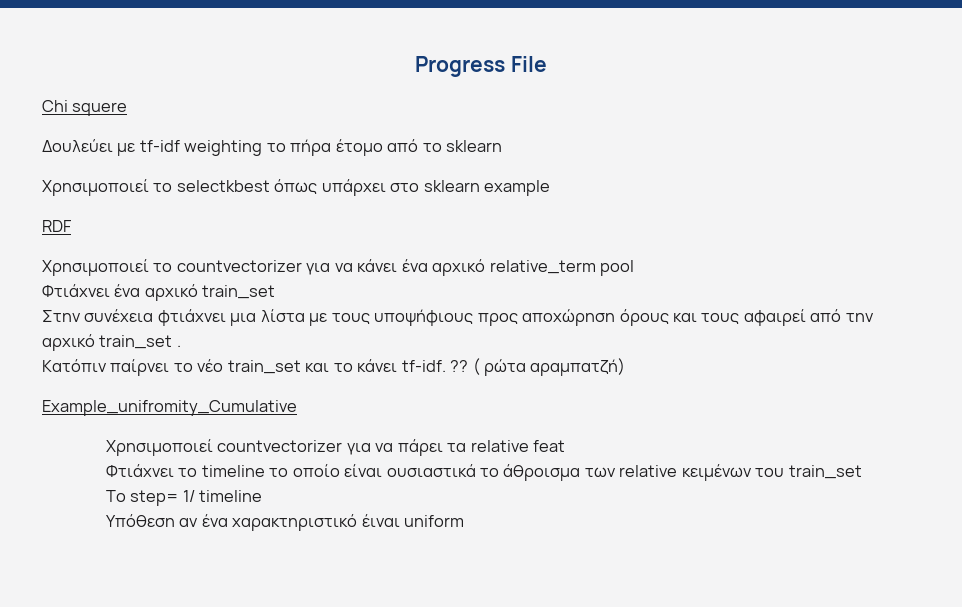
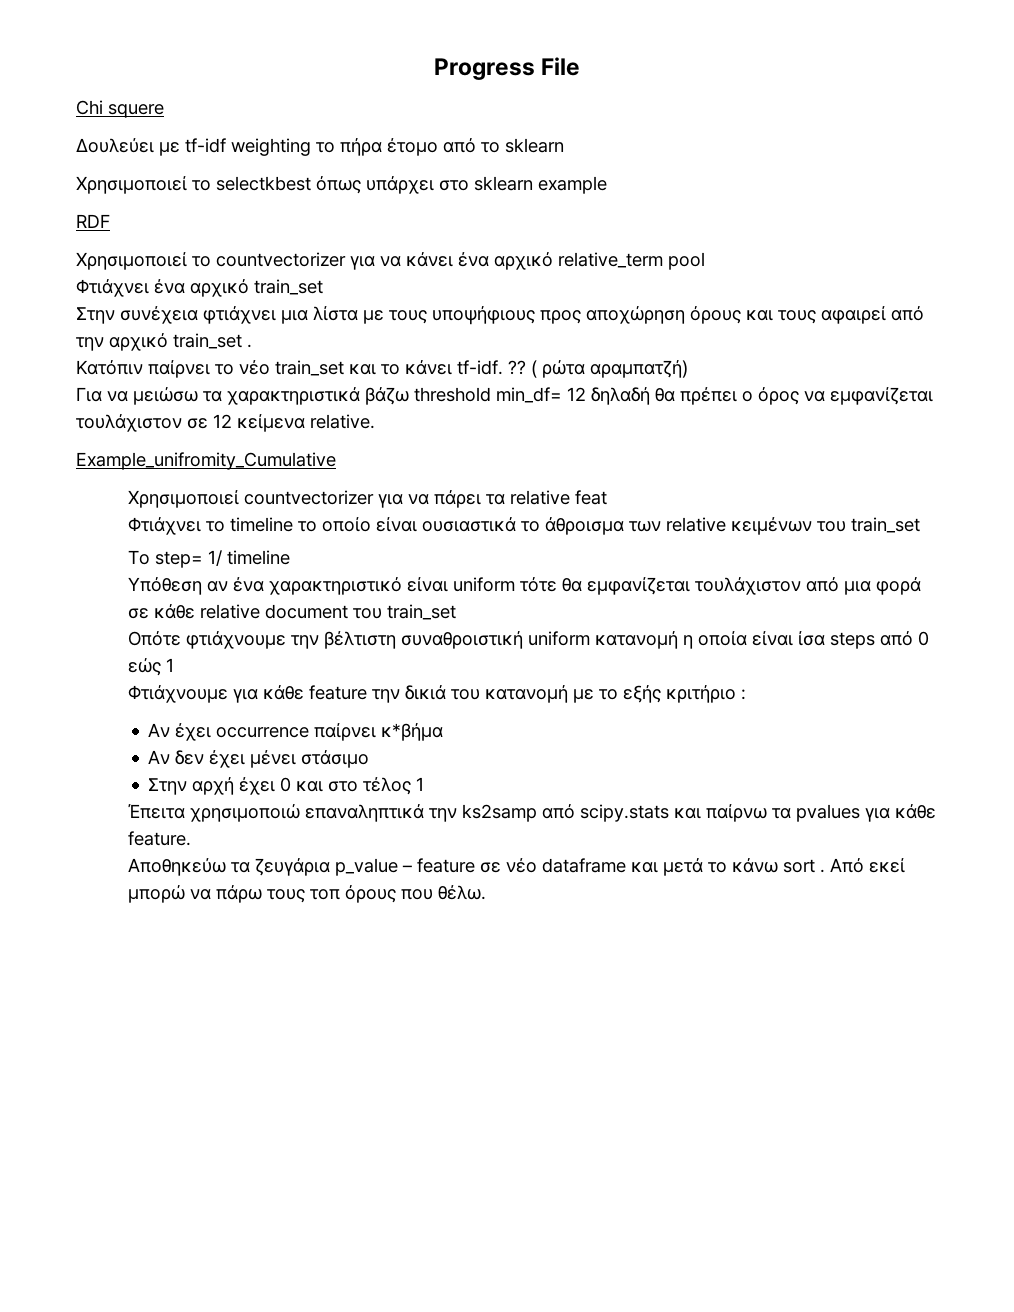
(626, 367) none -> [76,387,933,405] [76,414,375,432] // Για να μειώσω τα χαρακτηριστικά βάζω threshold min_df= 12 δηλαδή θα πρέπει ο όρος να εμφανίζεται τουλάχιστον σε 12 κείμενα relative.
[361,514,465,527] έιναι uniform -> [406,577,921,595] [127,604,456,620] [127,631,929,649] [127,658,174,676] [127,685,746,703] [148,723,444,741] [148,750,370,768] [148,777,425,795] [127,804,936,822] [127,831,191,846] [127,858,905,876] [127,885,486,903] είναι uniform τότε θα εμφανίζεται τουλάχιστον από μια φορά σε κάθε relative document του train_set // Οπότε φτιάχνουμε την βέλτιστη συναθροιστική uniform κατανομή η οποία είναι ίσα steps από 0 εώς 1 // Φτιάχνουμε για κάθε feature την δικιά του κατανομή με το εξής κριτήριο : // Αν έχει occurrence παίρνει κ*βήμα // Αν δεν έχει μένει στάσιμο // Στην αρχή έχει 0 και στο τέλος 1 // Έπειτα χρησιμοποιώ επαναληπτικά την ks2samp από scipy.stats και παίρνω τα pvalues για κάθε feature. // Αποθηκεύω τα ζευγάρια p_value – feature σε νέο dataframe και μετά το κάνω sort . Από εκεί μπορώ να πάρω τους τοπ όρους που θέλω.

